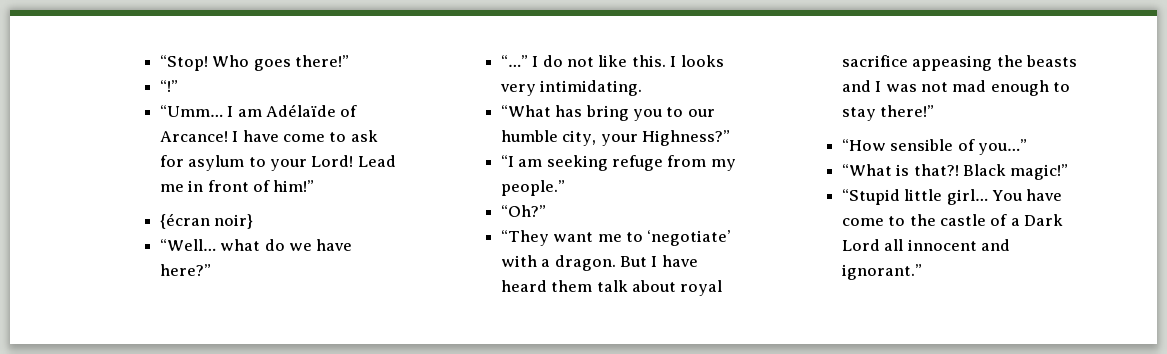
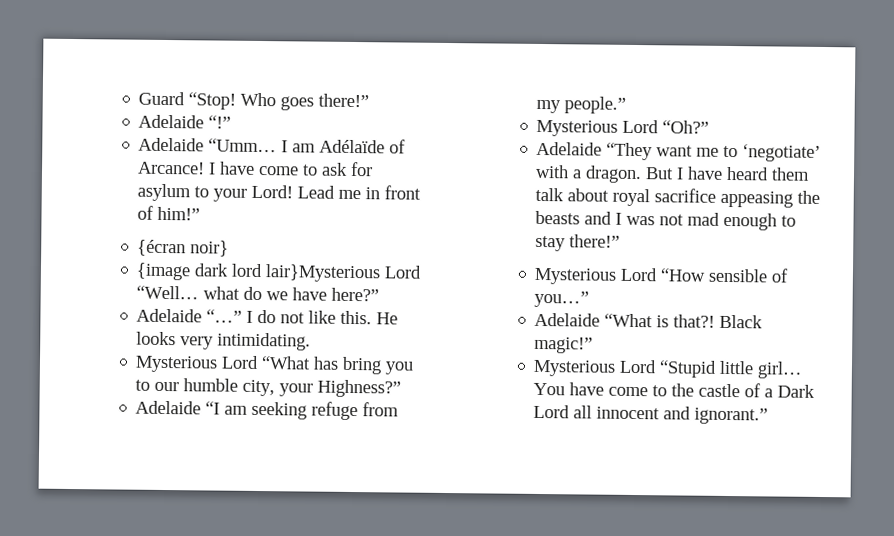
(159, 63) none -> [138,91,186,106] Guard
(350, 61) none -> [138,114,205,129] Adelaide
(178, 86) none -> [138,137,205,152] Adelaide
(254, 221) none -> [136,262,423,283] {image dark lord lair}Mysterious Lord
(211, 270) none -> [136,308,203,323] Adelaide
[670,56,677,67] I -> [376,312,399,325] He
(643, 88) none -> [135,355,260,373] Mysterious Lord
(731, 138) none -> [135,400,202,415] Adelaide
(565, 188) none -> [536,119,660,137] Mysterious Lord
(546, 211) none -> [536,141,603,156] Adelaide
(935, 111) none -> [534,267,659,285] Mysterious Lord
(1028, 147) none -> [534,312,601,327] Adelaide
(1069, 172) none -> [533,359,658,377] Mysterious Lord

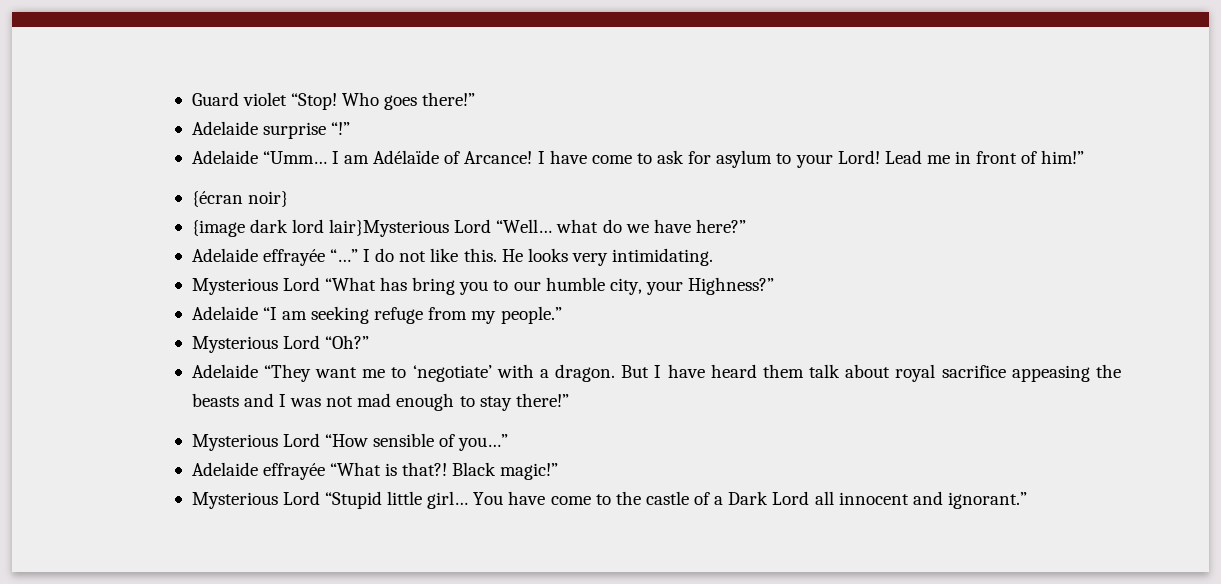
(186, 98) none -> [242,92,287,106] violet
(205, 121) none -> [262,122,326,139] surprise
(203, 315) none -> [262,249,325,266] effrayée
(601, 319) none -> [262,463,325,480] effrayée

